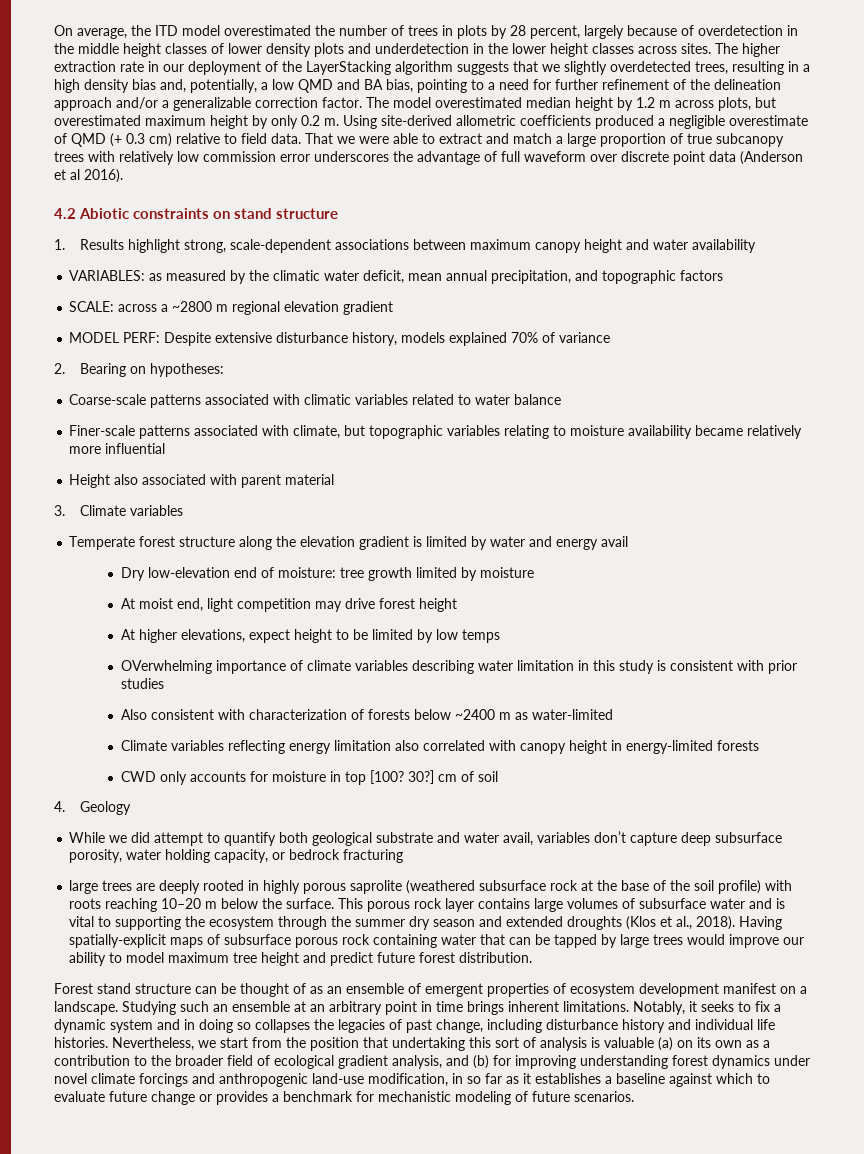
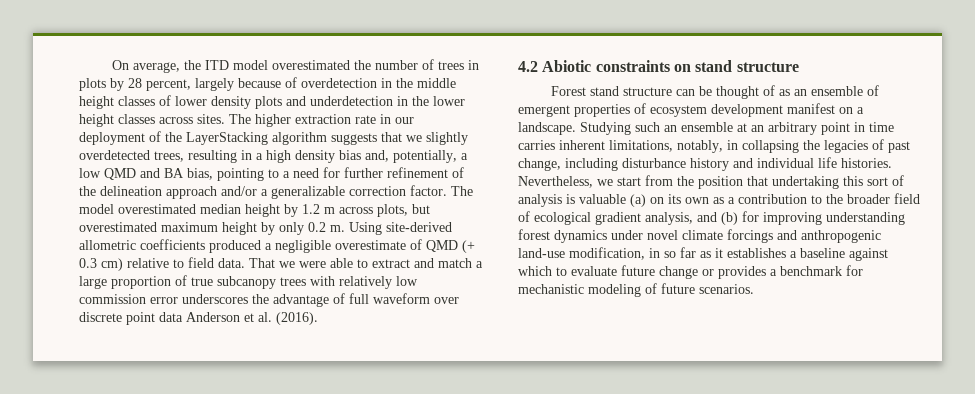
[740,151,803,165] [54,169,123,183] (Anderson et al 2016). -> [186,312,318,325] Anderson et al. (2016).
[54,239,756,253] [69,270,724,284] [69,301,394,315] [69,332,611,346] [54,363,224,377] [69,394,562,408] [69,425,803,439] [69,443,166,454] [69,474,335,488] [54,505,183,516] [69,536,629,550] [120,567,534,581] [120,598,457,612] [120,629,500,643] [120,660,797,674] [120,678,164,689] [120,709,613,720] [120,740,759,754] [120,770,498,785] [54,801,131,815] [69,831,783,846] [69,849,404,863] [69,880,793,894] [69,898,786,912] [69,916,783,930] [69,934,805,948] [69,952,533,966] // 1. Results highlight strong, scale-dependent associations between maximum canopy height and water availability // VARIABLES: as measured by the climatic water deficit, mean annual precipitation, and topographic factors // SCALE: across a ~2800 m regional elevation gradient // MODEL PERF: Despite extensive disturbance history, models explained 70% of variance // 2. Bearing on hypotheses: // Coarse-scale patterns associated with climatic variables related to water balance // Finer-scale patterns associated with climate, but topographic variables relating to moisture availability became relatively more influential // Height also associated with parent material // 3. Climate variables // Temperate forest structure along the elevation gradient is limited by water and energy avail // Dry low-elevation end of moisture: tree growth limited by moisture // At moist end, light competition may drive forest height // At higher elevations, expect height to be limited by low temps // OVerwhelming importance of climate variables describing water limitation in this study is consistent with prior studies // Also consistent with characterization of forests below ~2400 m as water-limited // Climate variables reflecting energy limitation also correlated with canopy height in energy-limited forests // CWD only accounts for moisture in top [100? 30?] cm of soil // 4. Geology // While we did attempt to quantify both geological substrate and water avail, variables don’t capture deep subsurface porosity, water holding capacity, or bedrock fracturing // large trees are deeply rooted in highly porous saprolite (weathered subsurface rock at the base of the soil profile) with roots reaching 10–20 m below the surface. This porous rock layer contains large volumes of subsurface water and is vital to supporting the ecosystem through the summer dry season and extended droughts (Klos et al., 2018). Having spatially-explicit maps of subsurface porous rock containing water that can be tapped by large trees would improve our ability to model maximum tree height and predict future forest distribution. -> (799, 67) none
[467,1001,781,1015] [54,1019,310,1033] brings inherent limitations. Notably, it seeks to fix a dynamic system and in doing so collapses -> [518,140,799,153] carries inherent limitations, notably, in collapsing

